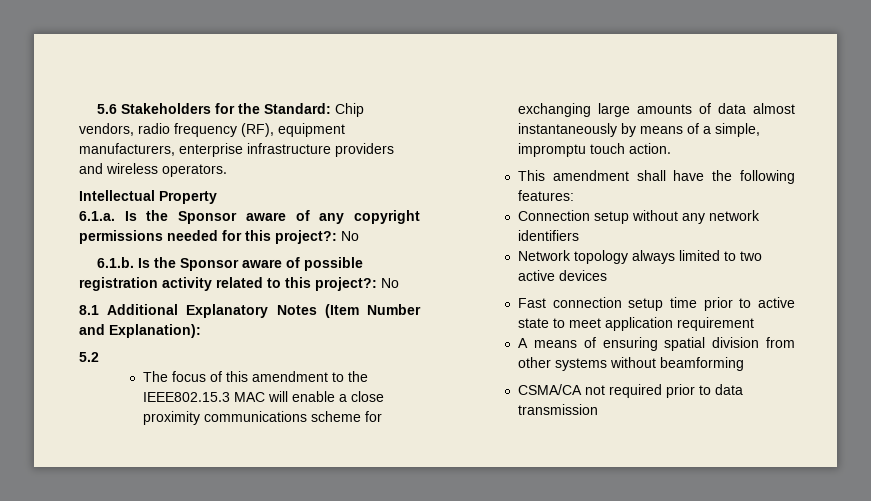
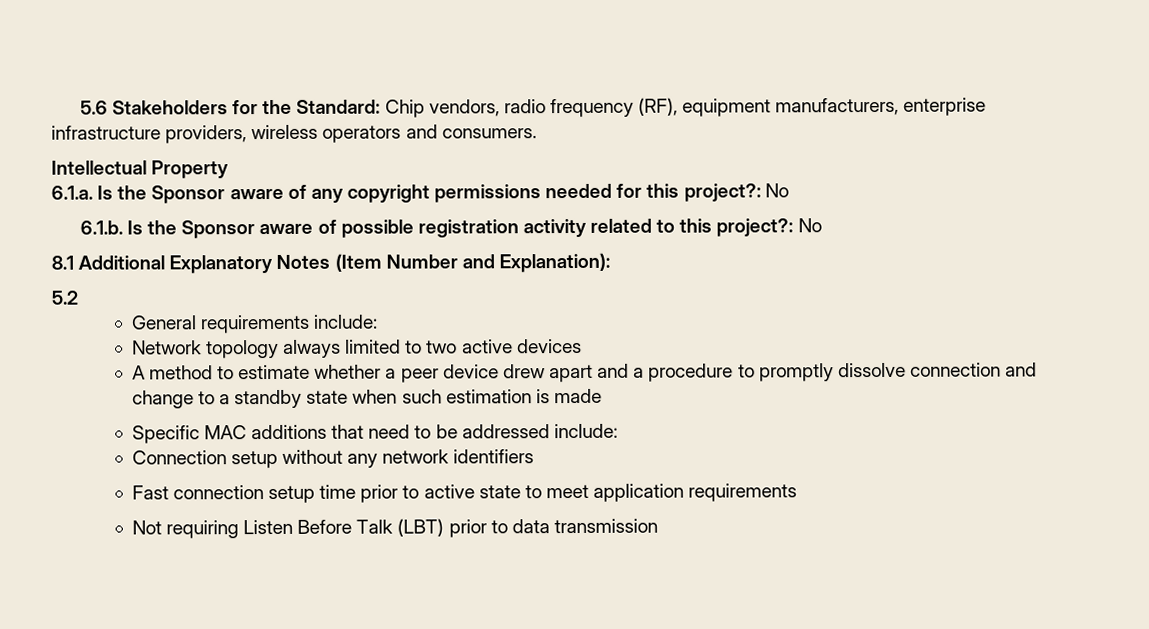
[335,143,394,157] [79,163,227,177] providers and wireless operators. -> [165,124,537,144] providers, wireless operators and consumers.
[143,371,369,382] [143,391,385,402] [143,411,383,425] [518,103,795,117] [518,123,761,137] [518,143,672,157] [518,170,795,184] [518,190,575,201] [518,210,761,224] [518,230,580,241] The focus of this amendment to the IEEE802.15.3 MAC will enable a close proximity communications scheme for exchanging large amounts of data almost instantaneously by means of a simple, impromptu touch action. // This amendment shall have the following features: // Connection setup without any network identifiers -> [131,314,379,334] General requirements include:
(608, 275) none -> [131,362,1038,383] [131,388,602,409] [131,423,618,444] [131,449,535,469] // A method to estimate whether a peer device drew apart and a procedure to promptly dissolve connection and change to a standby state when such estimation is made // Specific MAC additions that need to be addressed include: // Connection setup without any network identifiers
[677,317,755,331] [518,337,795,351] [518,357,745,371] [518,384,663,398] requirement // A means of ensuring spatial division from other systems without beamforming // CSMA/CA not required -> [688,483,798,502] [131,518,445,539] requirements // Not requiring Listen Before Talk (LBT)

